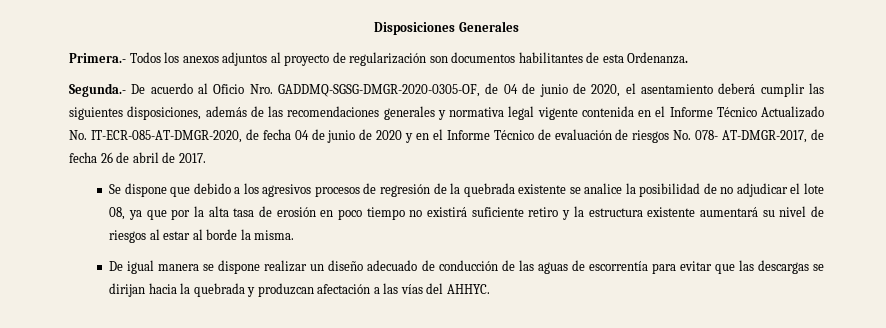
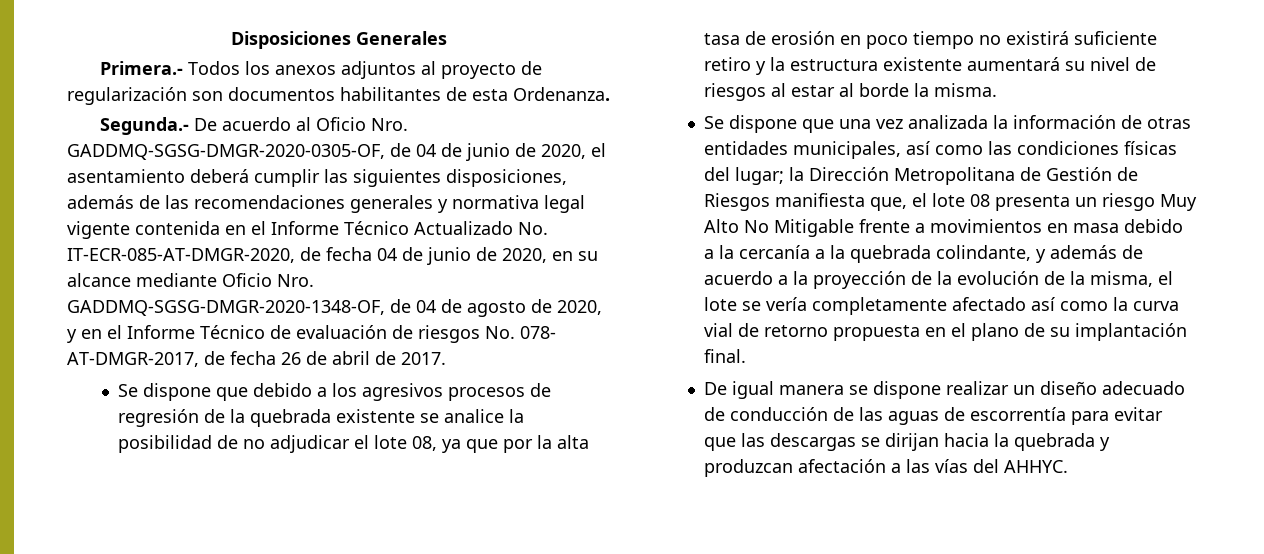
[376,130,403,140] 2020 -> [502,248,598,263] [67,273,314,287] [67,299,602,317] 2020, en su alcance mediante Oficio Nro. GADDMQ-SGSG-DMGR-2020-1348-OF, de 04 de agosto de 2020,
(295, 235) none -> [704,115,1192,133] [704,141,1178,159] [704,167,1139,185] [704,193,1198,211] [704,219,1184,237] [704,245,1144,263] [704,271,1174,289] [704,297,1180,315] [704,323,1188,341] [704,349,747,363] // Se dispone que una vez analizada la información de otras entidades municipales, así como las condiciones físicas del lugar; la Dirección Metropolitana de Gestión de Riesgos manifiesta que, el lote 08 presenta un riesgo Muy Alto No Mitigable frente a movimientos en masa debido a la cercanía a la quebrada colindante, y además de acuerdo a la proyección de la evolución de la misma, el lote se vería completamente afectado así como la curva vial de retorno propuesta en el plano de su implantación final.

